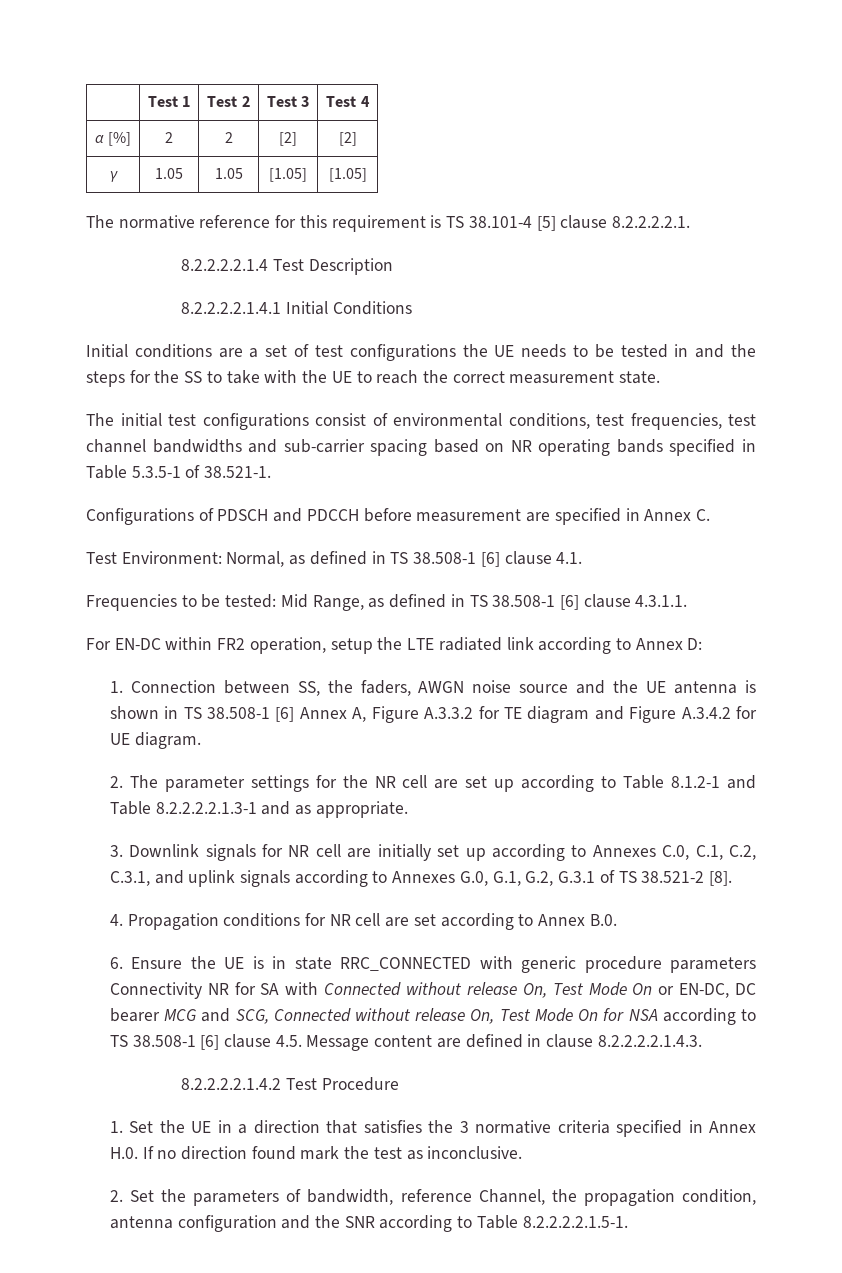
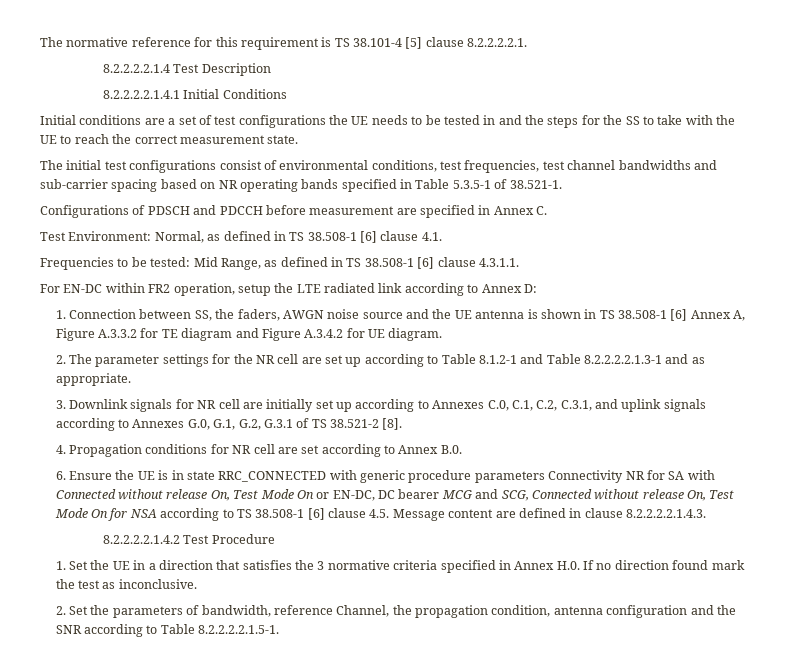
[147,96,191,107] [207,96,250,107] [266,96,310,107] [326,96,370,107] [94,132,132,146] [165,132,173,143] [224,132,233,143] [279,132,297,146] [338,132,357,146] [109,171,118,182] [155,168,183,179] [214,168,243,179] [269,168,307,182] [328,168,367,182] | Test 1 | Test 2 | Test 3 | Test 4 // α [%] | 2 | 2 | [2] | [2] // γ | 1.05 | 1.05 | [1.05] | [1.05] // -> (40, 42) none

